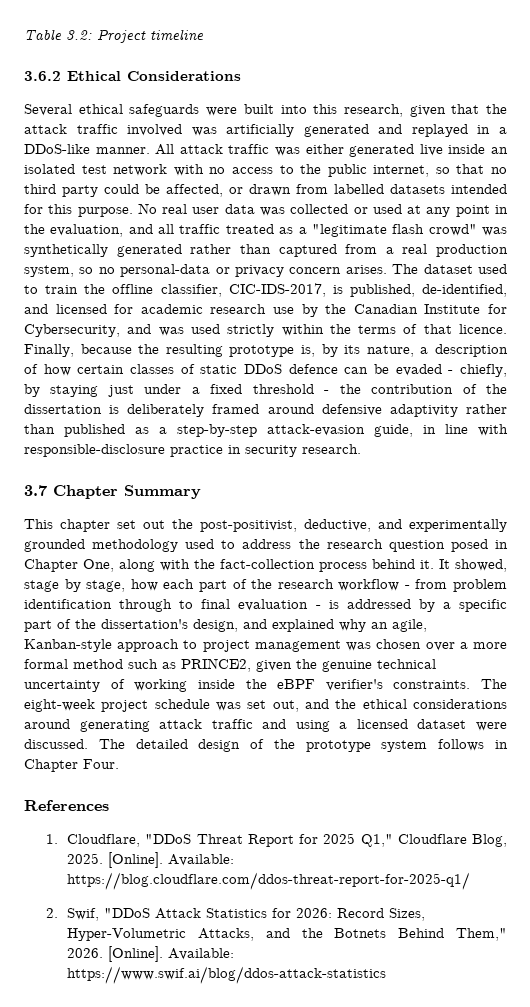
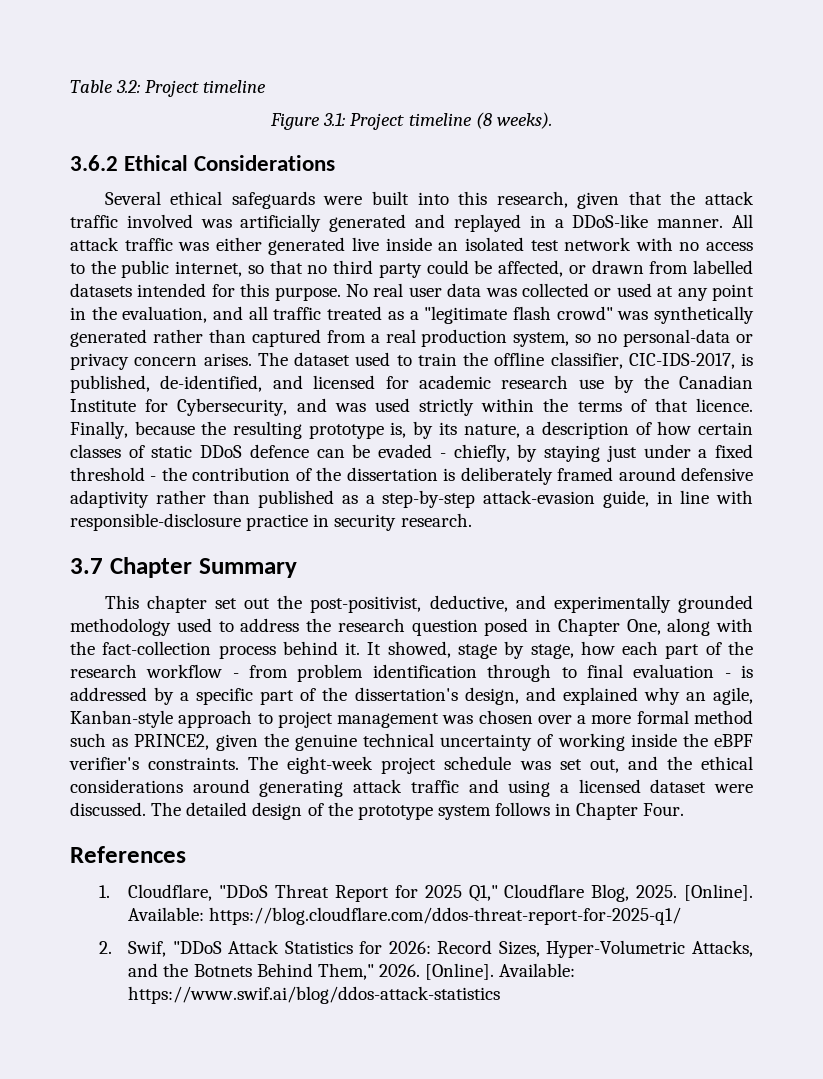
(204, 35) none -> [270,112,552,130] // Figure 3.1: Project timeline (8 weeks).

